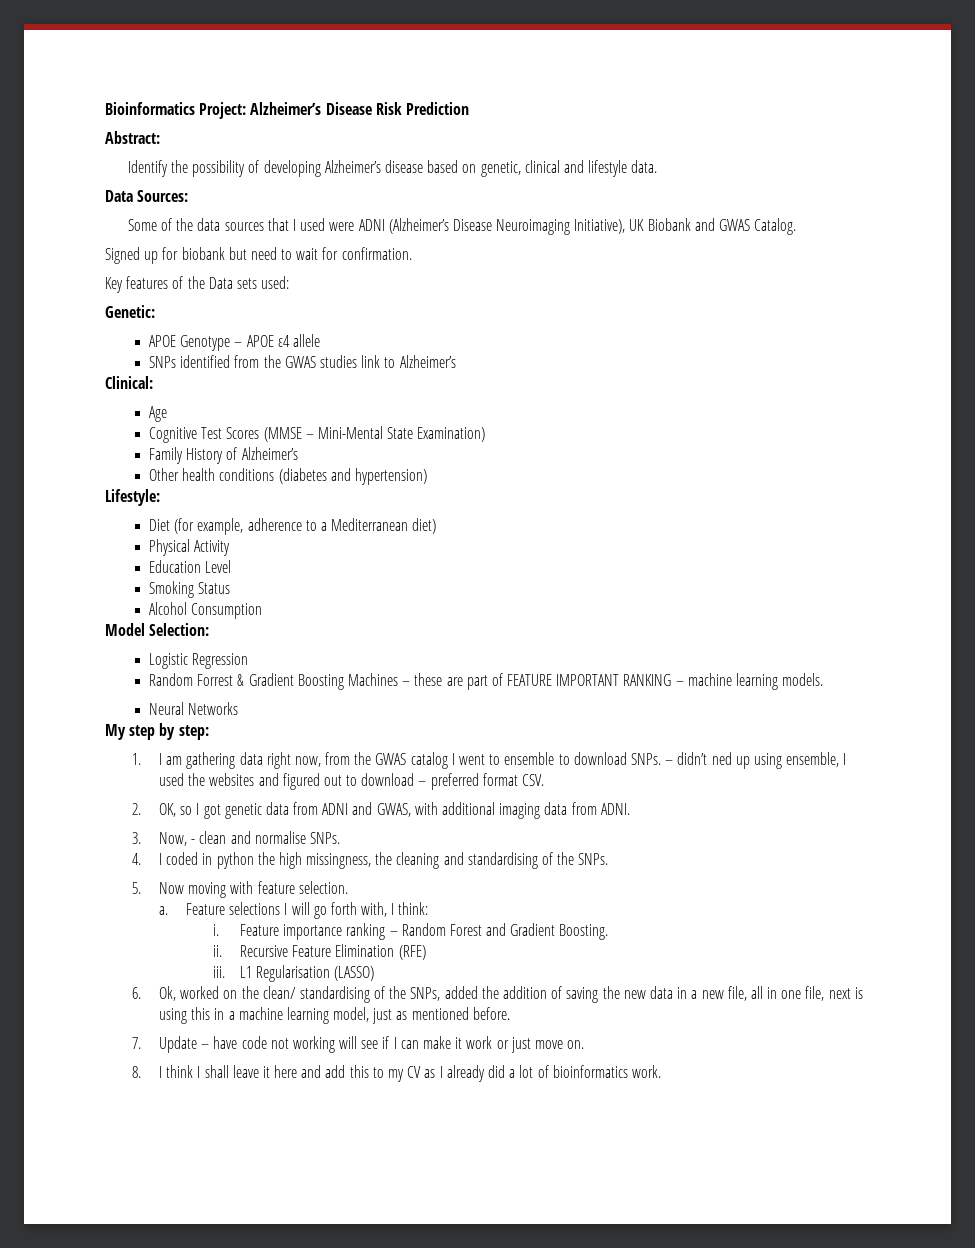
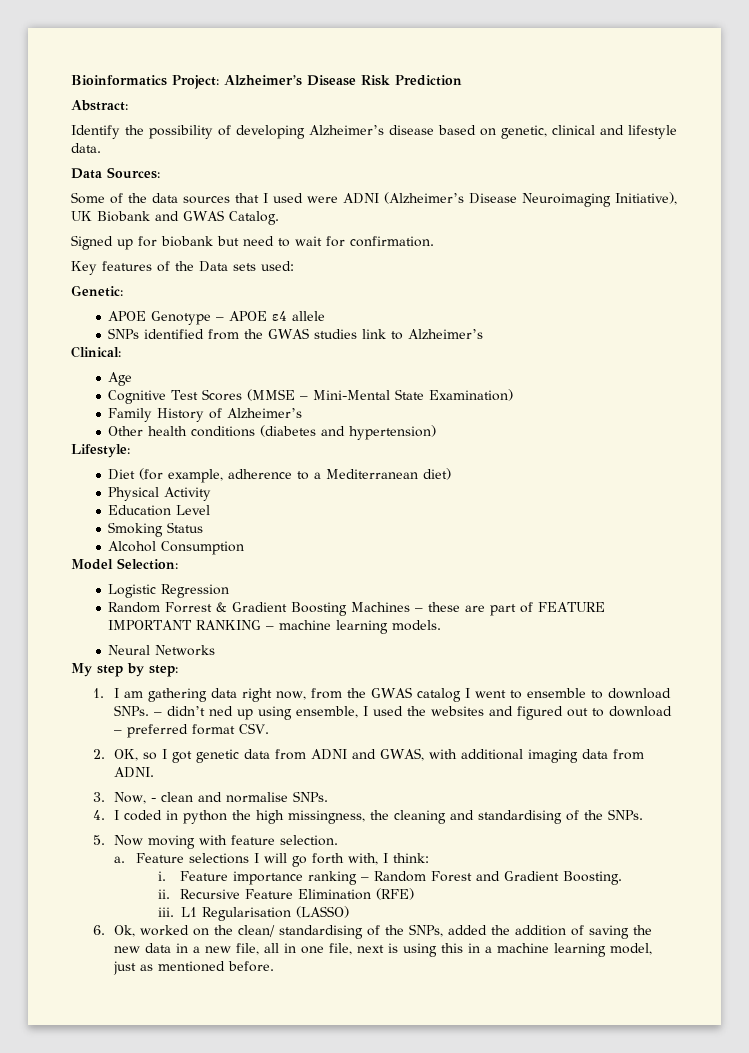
[131,1036,585,1053] [131,1065,661,1082] // 7. Update – have code not working will see if I can make it work or just move on. // 8. I think I shall leave it here and add this to my CV as I already did a lot of bioinformatics work. -> (275, 966) none

